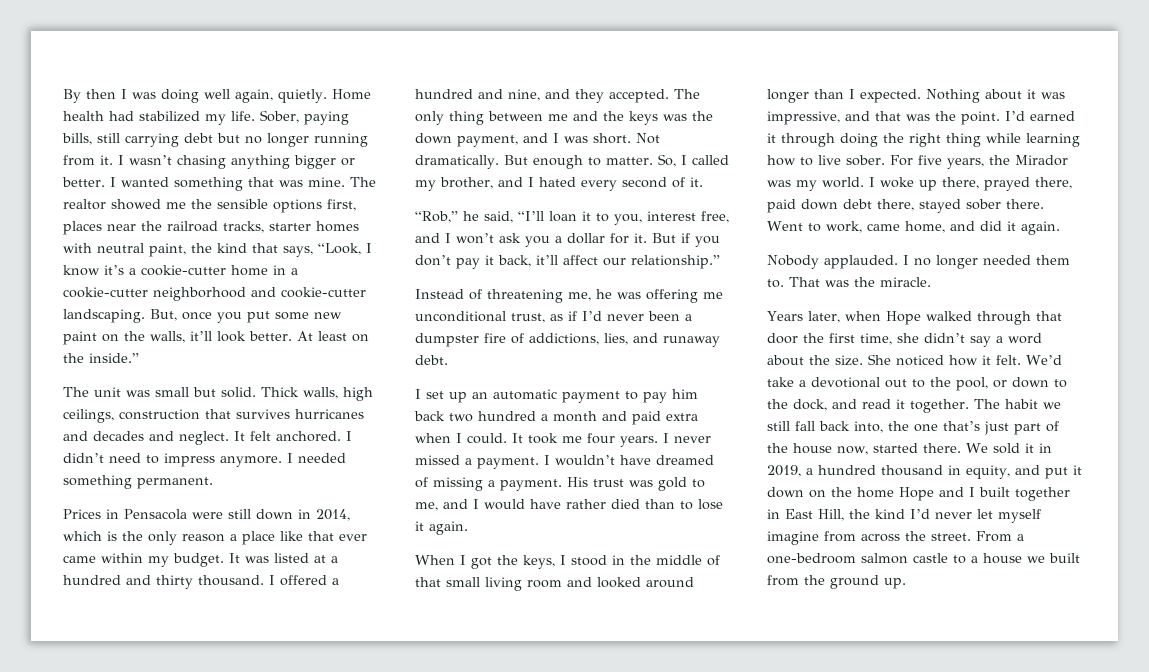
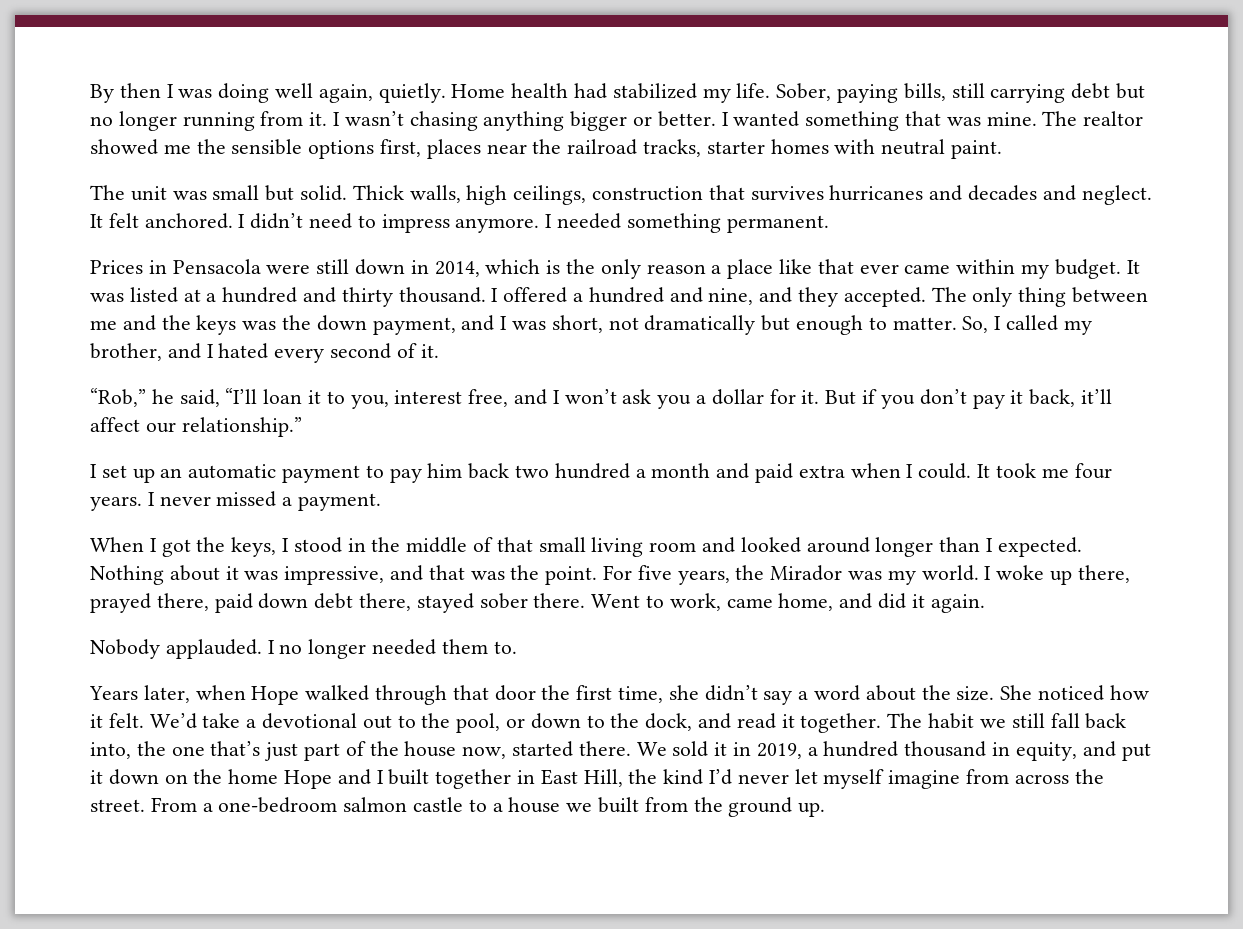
[149,243,372,257] [63,265,298,276] [63,287,366,301] [63,309,342,323] [63,331,369,345] [63,353,139,363] paint, the kind that says, “Look, I know it’s a cookie-cutter home in a cookie-cutter neighborhood and cookie-cutter landscaping. But, once you put some new paint on the walls, it’ll look better. At least on the inside.” -> [951,140,1003,159] paint.
[593,133,660,144] [415,155,528,169] short. Not dramatically. But -> [551,315,791,335] short, not dramatically but
[415,289,723,303] [415,311,692,323] [415,333,720,347] [415,355,448,365] // Instead of threatening me, he was offering me unconditional trust, as if I’d never been a dumpster fire of addictions, lies, and runaway debt. -> (302, 427) none
[544,455,714,466] [415,477,705,491] [415,499,723,511] [415,521,468,535] I wouldn’t have dreamed of missing a payment. His trust was gold to me, and I would have rather died than to lose it again. -> (382, 502) none
[1005,111,1075,121] [767,133,1080,147] [767,155,885,166] I’d earned it through doing the right thing while learning how to live sober. -> (598, 575) none
[789,277,931,287] That was the miracle. -> (517, 647) none

